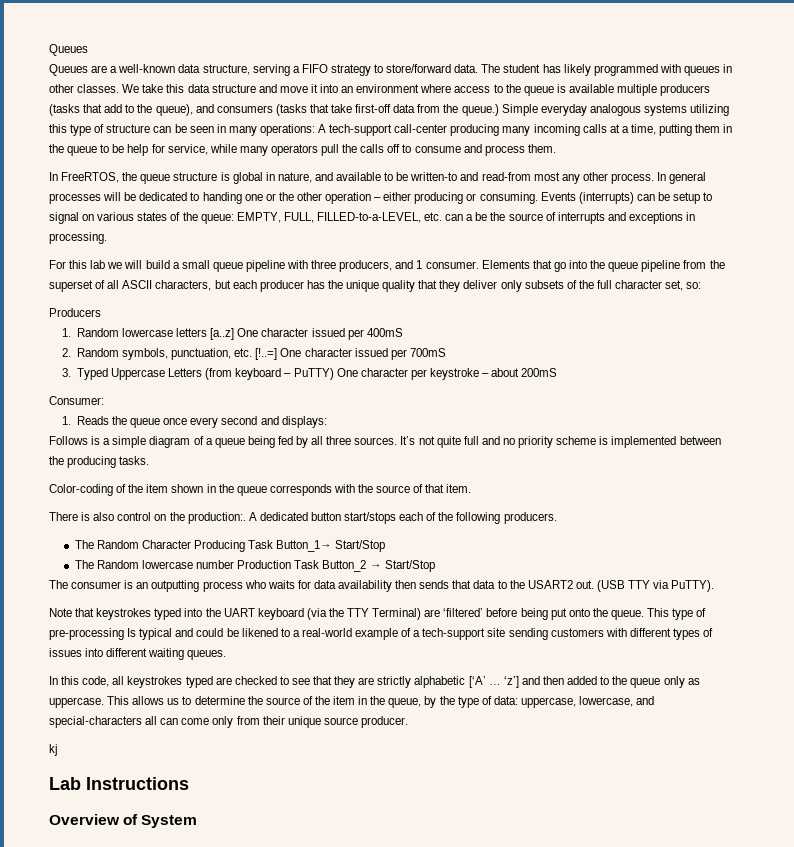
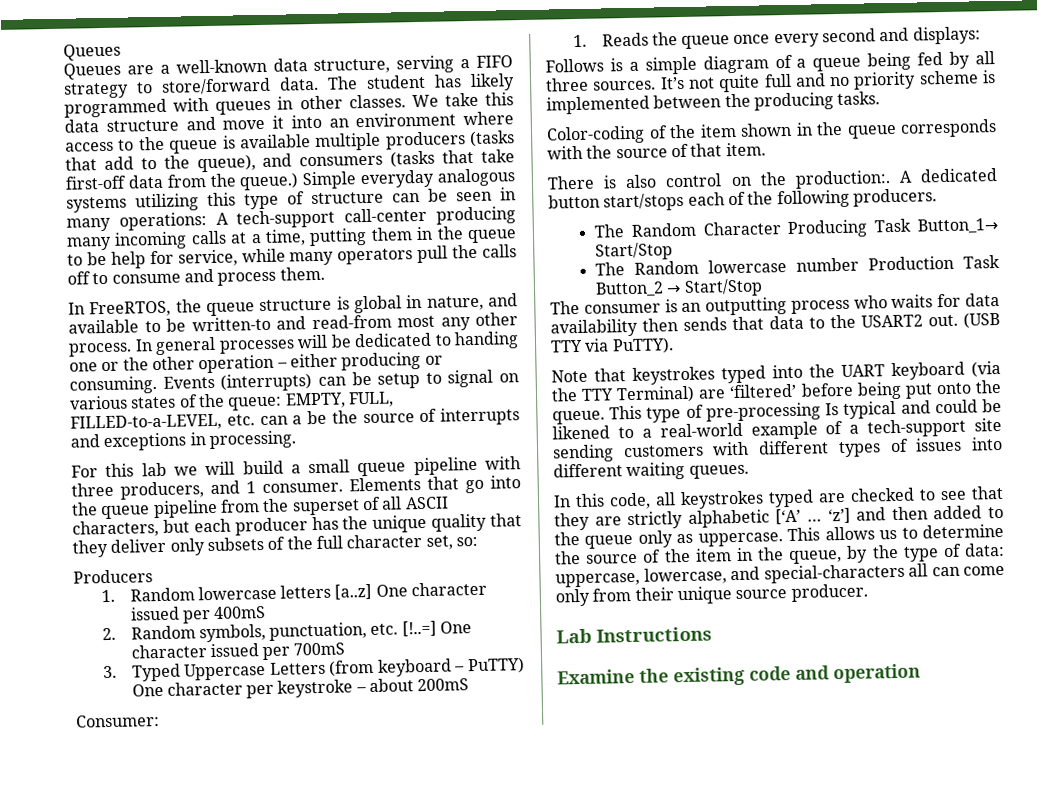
[49,744,58,756] // kj -> (868, 592) none
[49,814,198,828] Overview of System -> [557,663,921,687] Examine the existing code and operation

